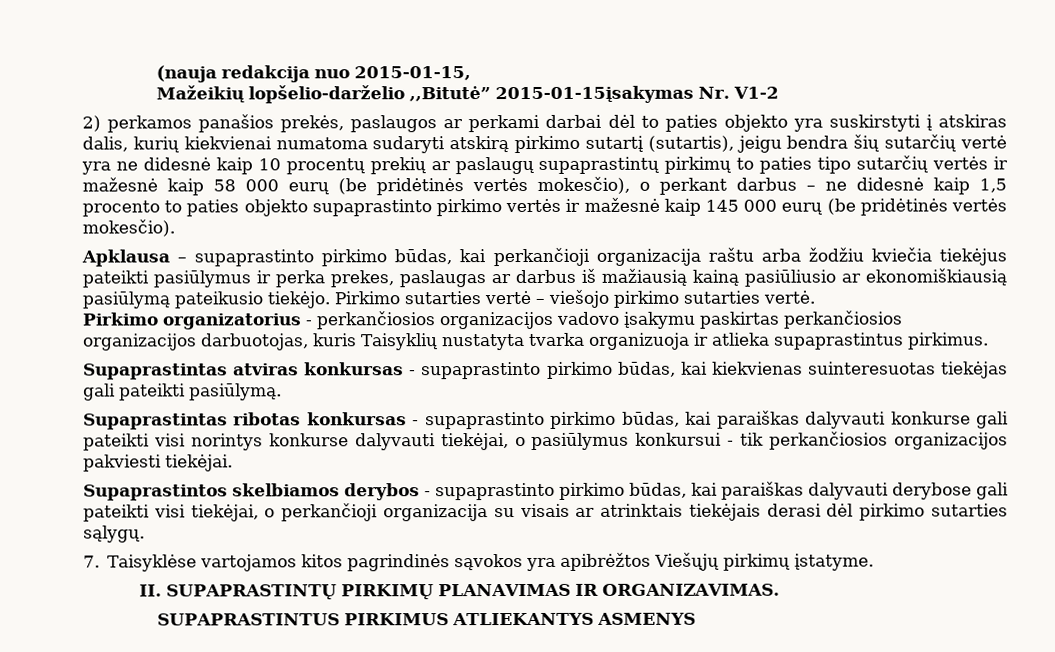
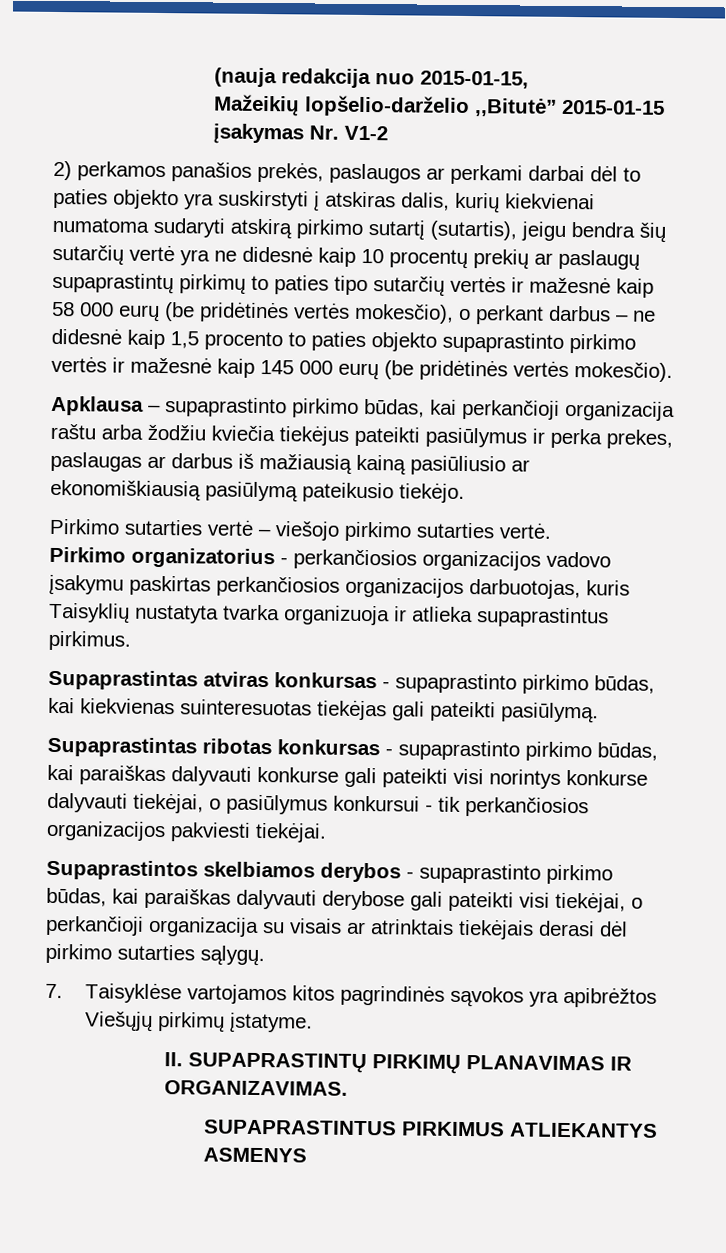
[495,85,695,104] 2015-01-15įsakymas -> [562,99,666,115] [213,123,305,145] 2015-01-15 įsakymas
(330, 300) none -> (465, 492) //

